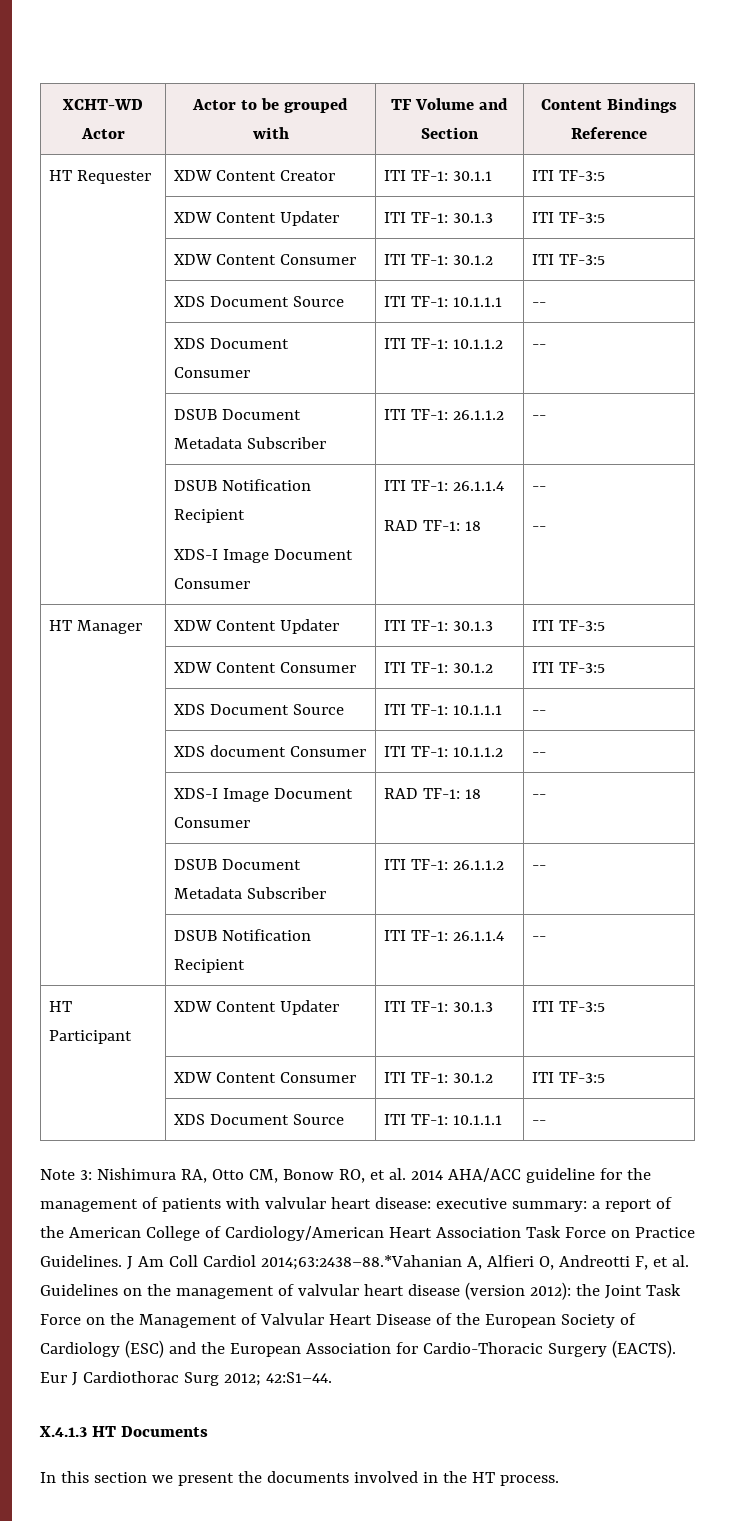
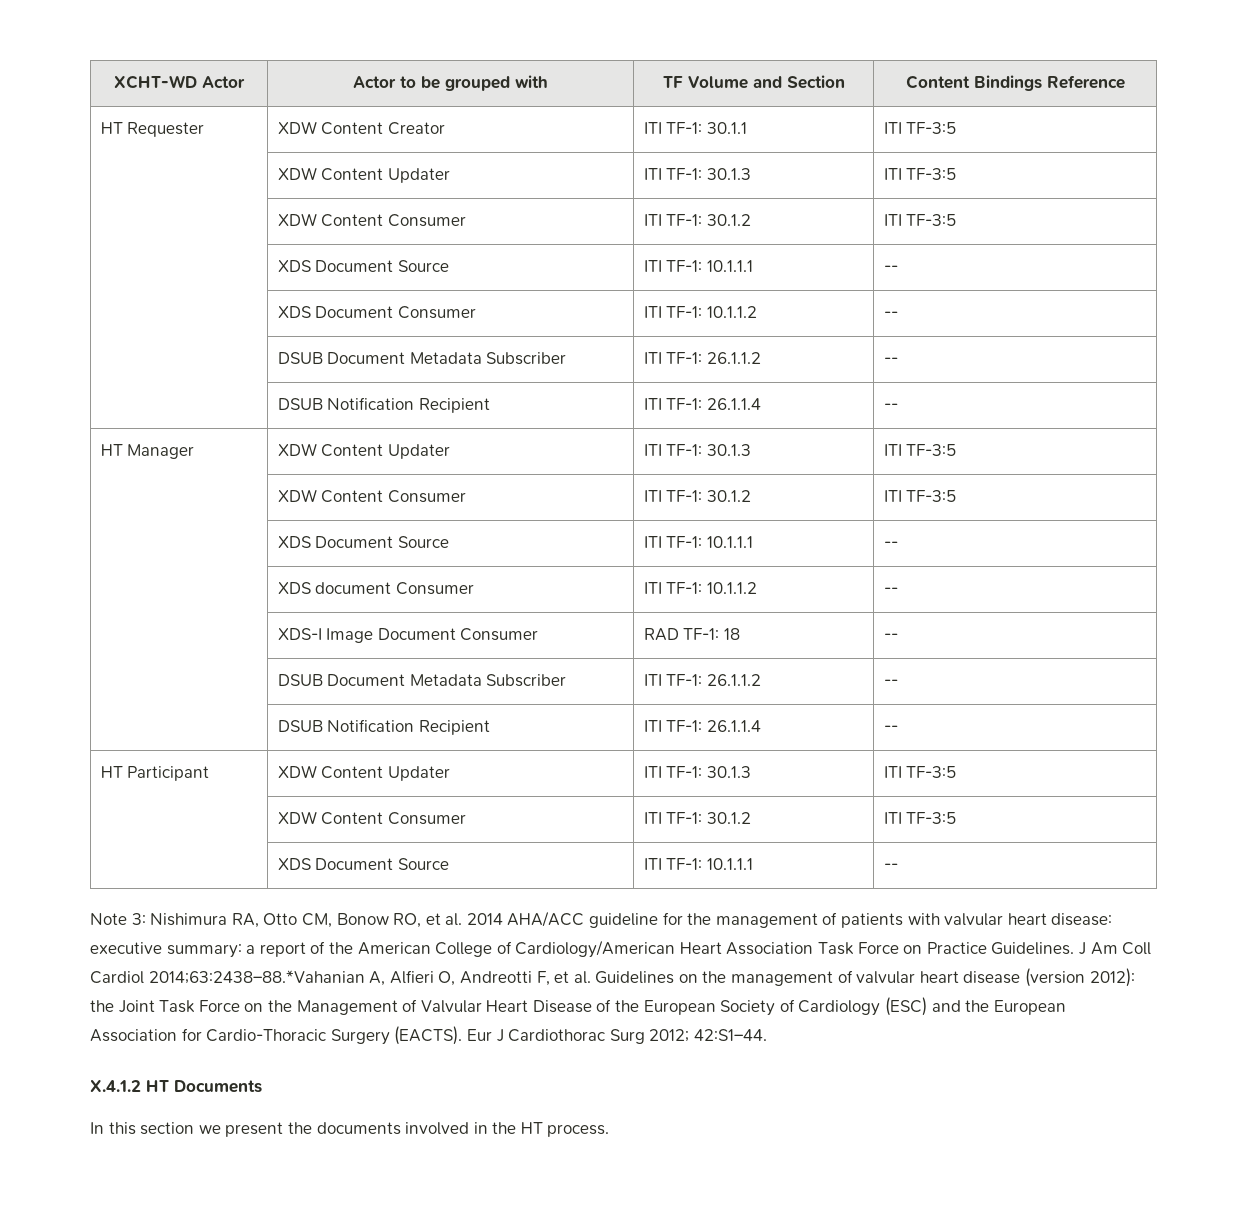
[173,549,353,563] [173,578,250,589] [383,480,504,491] [383,520,481,531] [531,486,546,491] [531,526,546,531] // XDS-I Image Document Consumer | ITI TF-1: 26.1.1.4 // RAD TF-1: 18 | -- // -- -> [643,398,761,410] [883,403,898,410] | ITI TF-1: 26.1.1.4 | --
[39,1426,87,1437] X.4.1.3 -> [90,1080,141,1092] X.4.1.2

